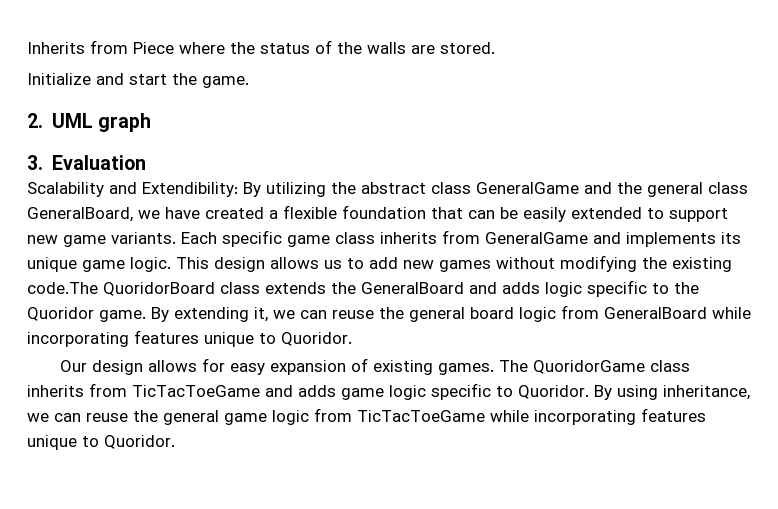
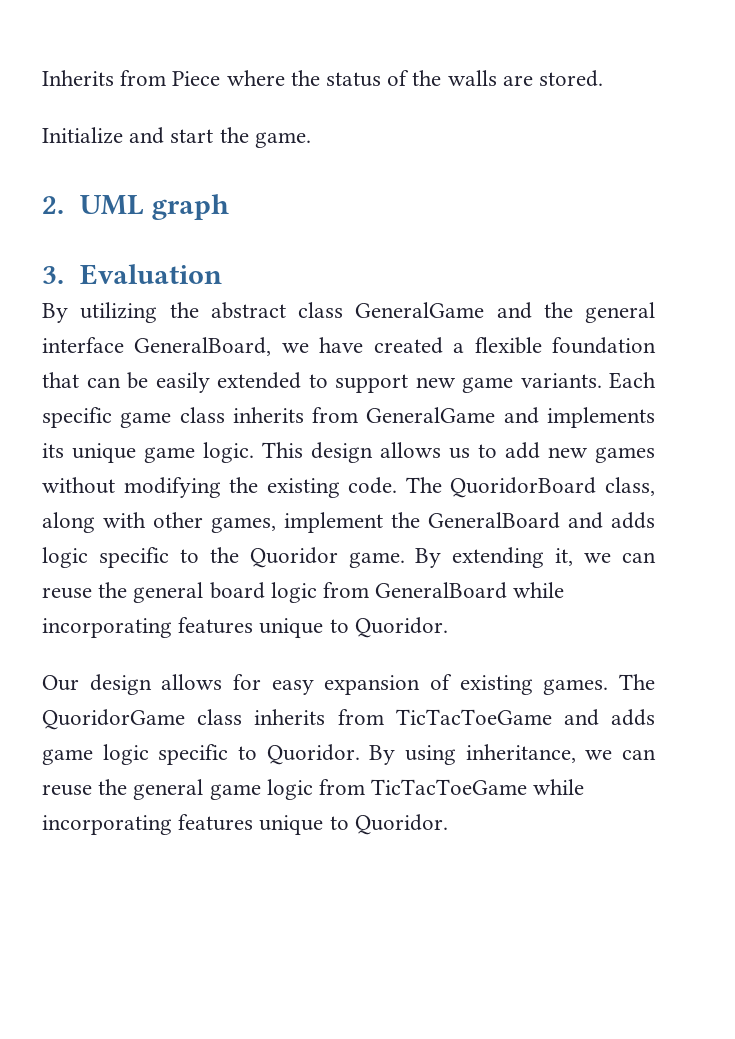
[27,182,238,197] Scalability and Extendibility: -> (223, 274) none
[708,182,748,194] class -> [42,337,124,353] interface
[27,282,326,296] code.The QuoridorBoard class extends -> [348,477,655,498] [42,512,383,533] code. The QuoridorBoard class, along with other games, implement

